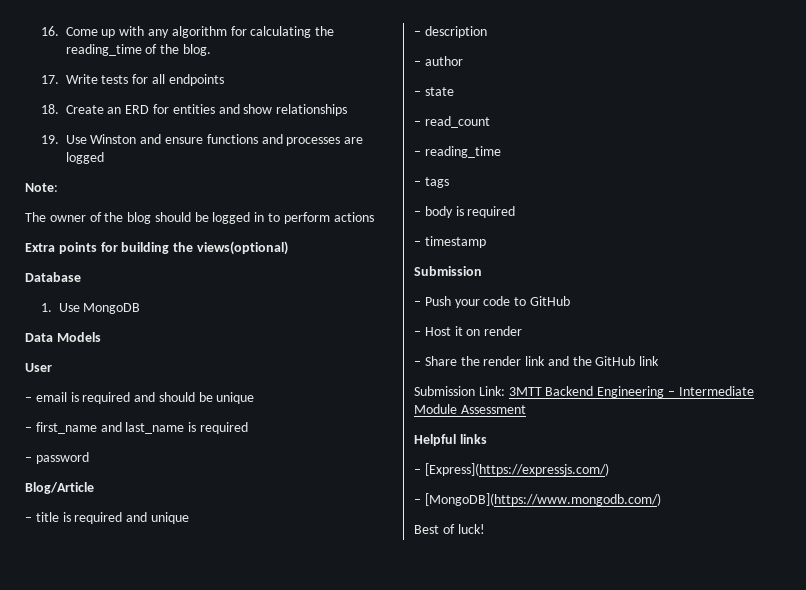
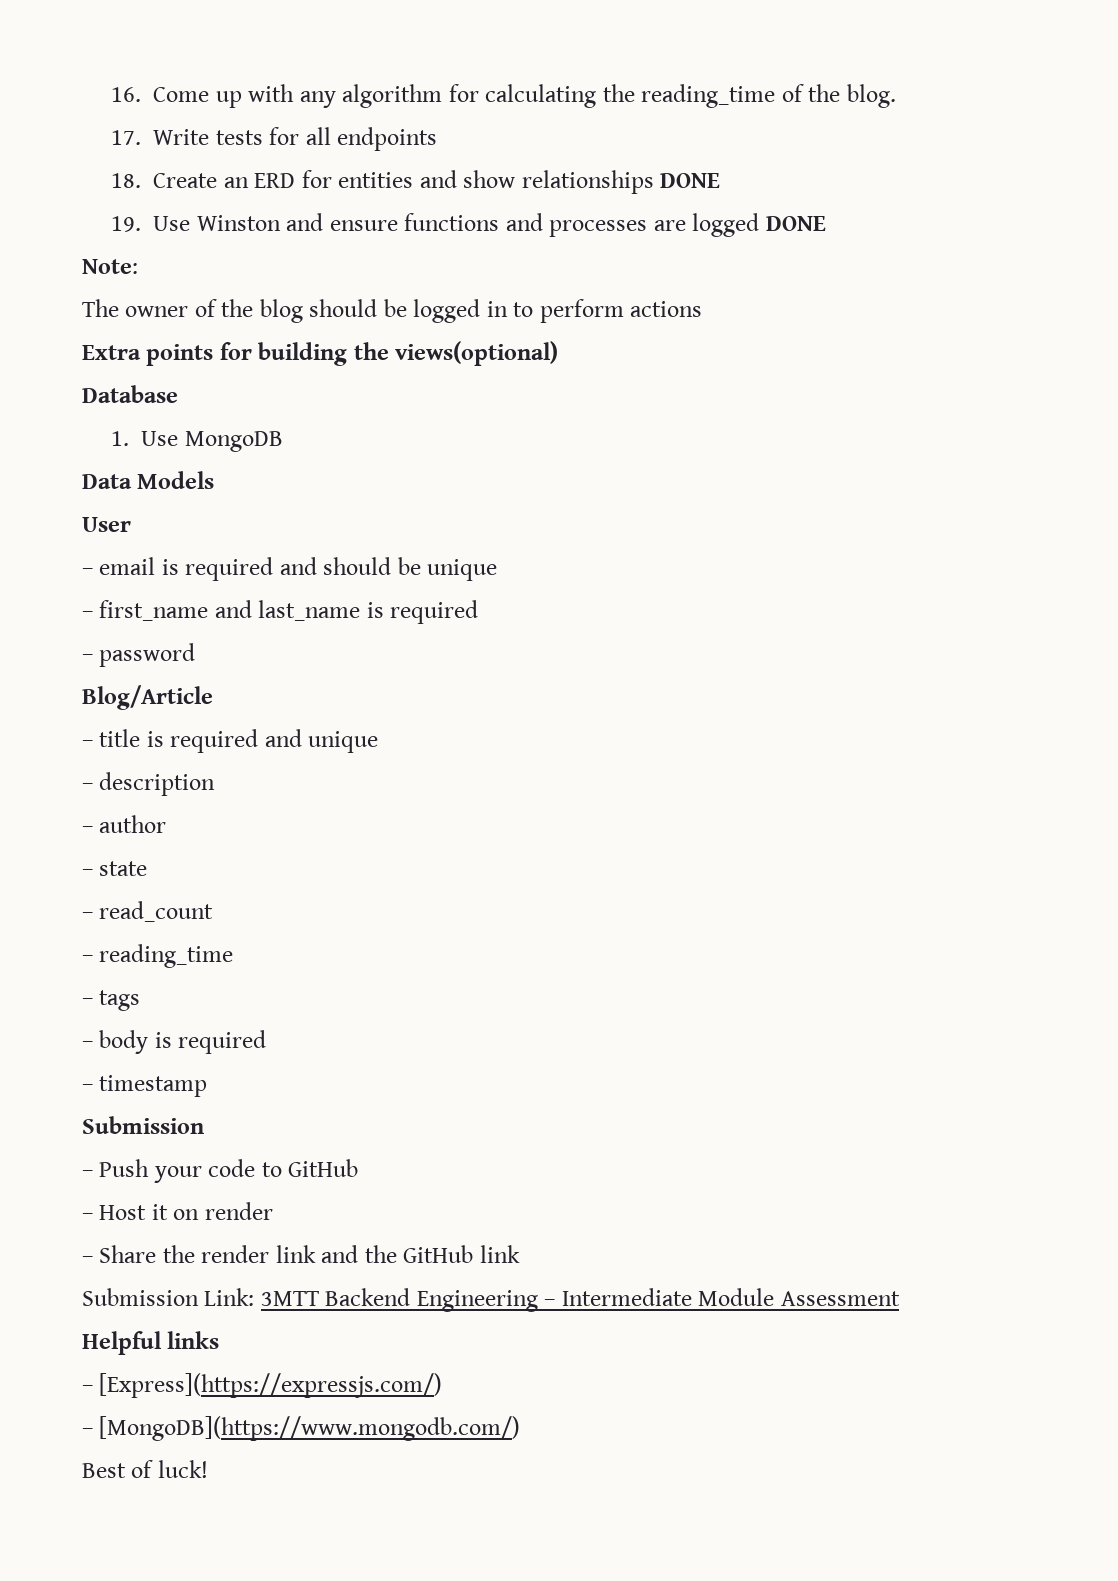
(348, 110) none -> [660,173,721,188] DONE
(104, 158) none -> [765,216,826,231] DONE

